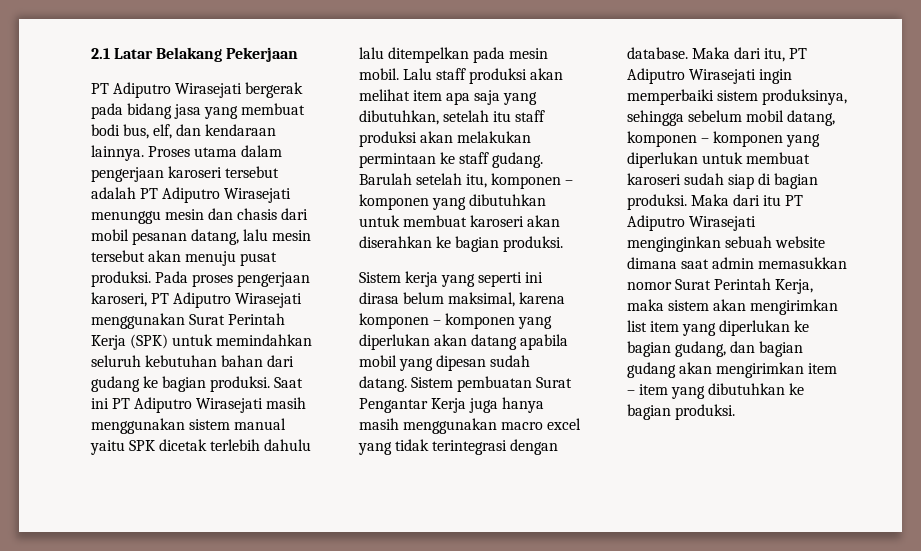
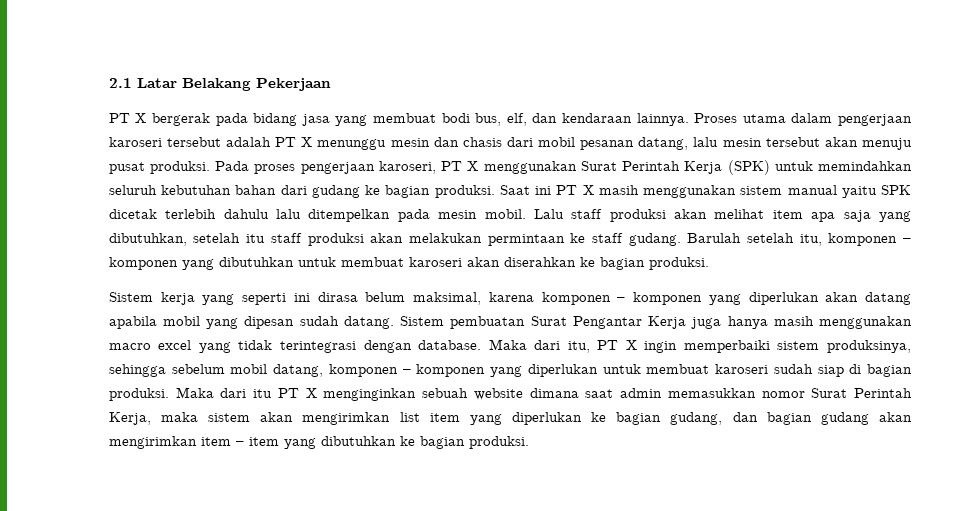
[112,82,242,98] Adiputro Wirasejati -> [135,113,147,123] X
[161,187,292,203] Adiputro Wirasejati -> [301,137,313,147] X
[172,292,303,308] Adiputro Wirasejati -> [467,161,479,171] X
[133,397,264,413] Adiputro Wirasejati -> [582,185,594,195] X
[626,68,756,84] Adiputro Wirasejati -> [625,340,637,350] X
[626,215,756,231] Adiputro Wirasejati -> [305,388,317,398] X

